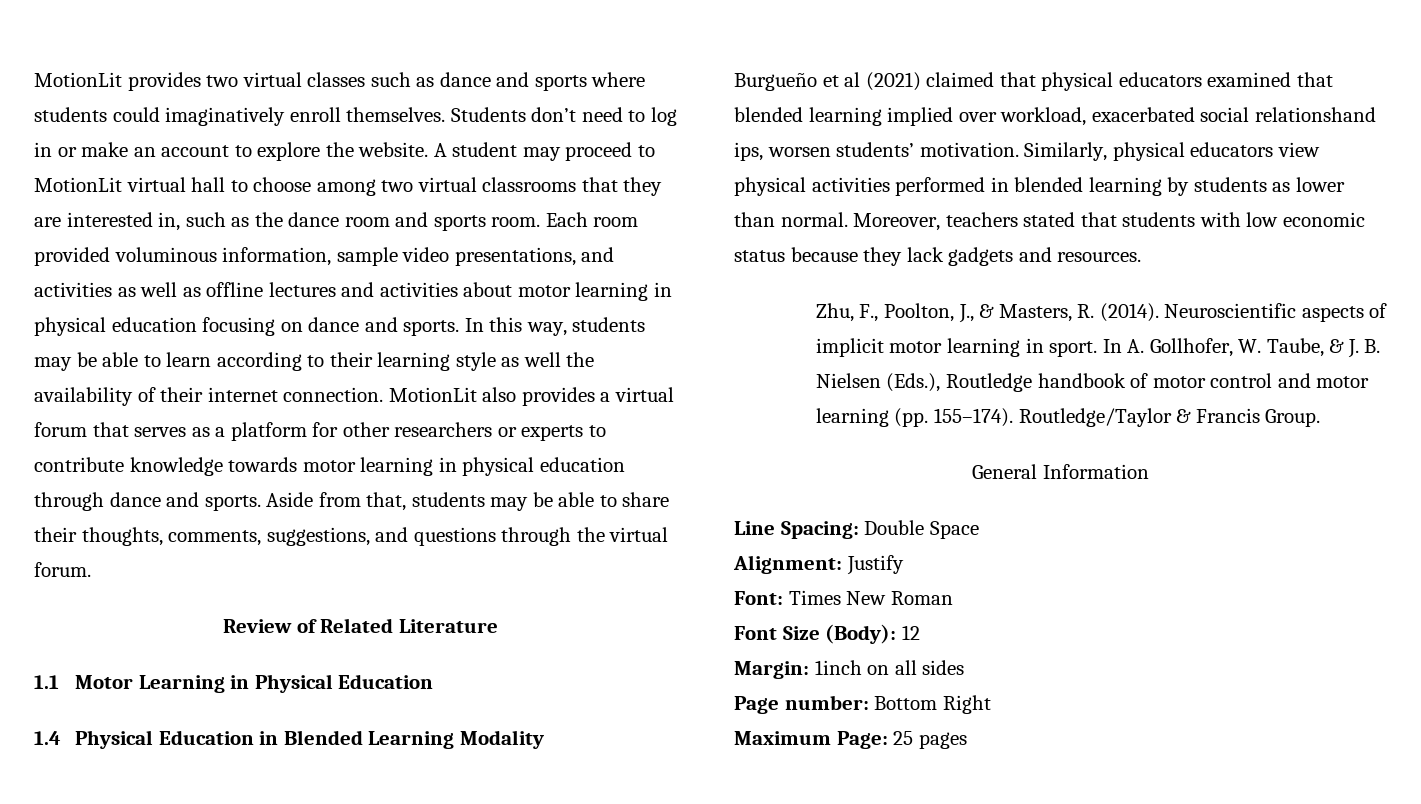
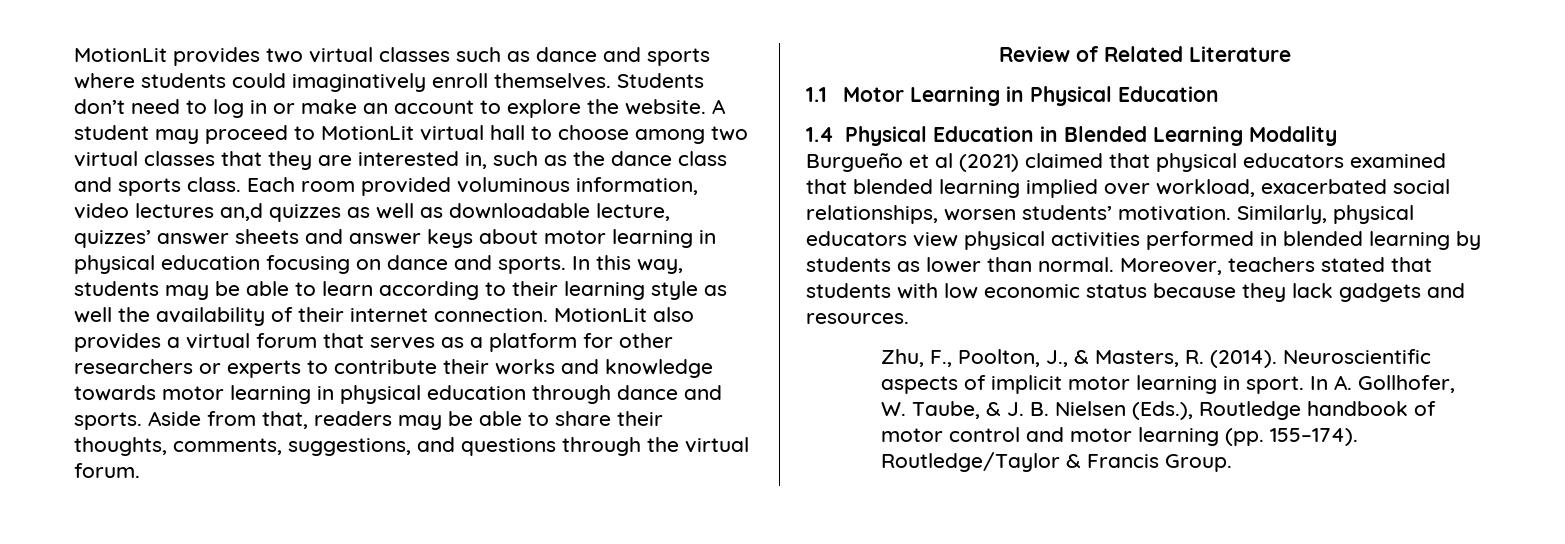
[482,177,577,192] classrooms -> [144,151,215,166] classes
[344,212,541,231] room and sports room. -> [678,151,727,166] [74,177,241,196] class and sports class.
[336,247,615,266] [34,282,458,297] sample video presentations, and activities as well as offline lectures and activities -> [74,203,670,222] [74,229,473,248] video lectures an,d quizzes as well as downloadable lecture, quizzes’ answer sheets and answer keys
(124, 464) none -> [443,359,599,375] their works and
[411,492,485,507] students -> [314,411,392,426] readers
[1254,107,1376,122] [734,142,763,161] relationshand ips, -> [806,205,938,224] relationships,
[972,464,1149,479] [734,520,979,539] [733,555,904,575] [734,590,953,605] [734,624,920,644] [734,660,965,679] [734,695,991,714] [734,731,967,749] // General Information // Line Spacing: Double Space // Alignment: Justify // Font: Times New Roman // Font Size (Body): 12 // Margin: 1inch on all sides // Page number: Bottom Right // Maximum Page: 25 pages -> (1232, 463) none

